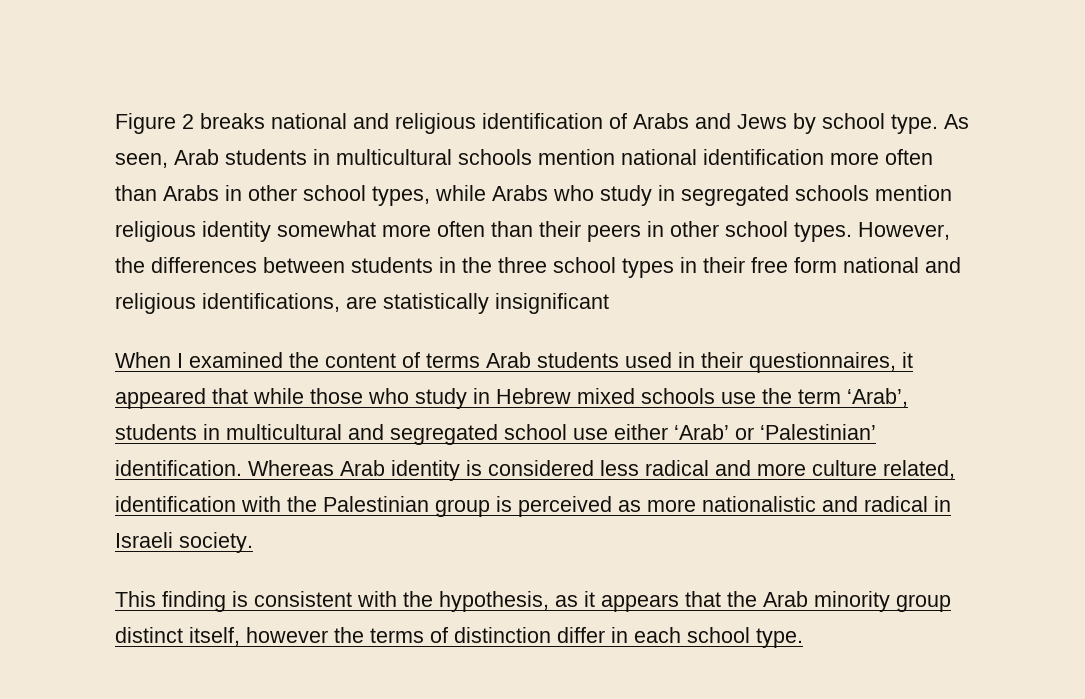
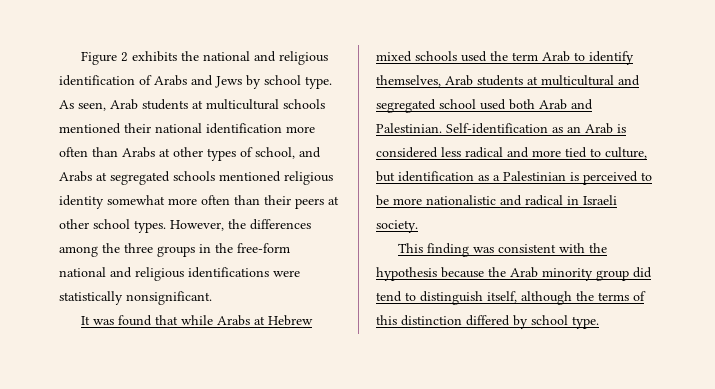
[200,113,265,129] breaks -> [132,51,200,62] exhibits the
[313,149,330,165] in -> [192,100,203,109] at
[538,149,615,165] mention -> [59,123,151,134] mentioned their
[225,185,675,206] in other school types, while Arabs who study in -> [159,147,321,161] [59,171,107,182] at other types of school, and Arabs at
[875,185,952,201] mention -> [219,171,281,182] mentioned
[647,221,664,237] in -> [328,196,339,205] at
[263,257,961,278] [115,293,609,314] [115,352,913,373] [115,388,490,409] between students in the three school types in their free form national and religious identifications, are statistically insignificant // When I examined the content of terms Arab students used in their questionnaires, it appeared that while those who study in -> [59,243,290,257] [59,267,300,281] [59,291,212,305] [81,315,266,326] among the three groups in the free-form national and religious identifications were statistically nonsignificant. // It was found that while Arabs at
[721,392,756,404] use -> [461,51,487,62] used
[847,388,908,407] [115,424,876,445] [115,460,460,481] ‘Arab’, students in multicultural and segregated school use either ‘Arab’ or ‘Palestinian’ identification. Whereas Arab identity -> [542,51,634,65] [376,75,640,87] [376,99,593,113] [376,123,613,134] Arab to identify themselves, Arab students at multicultural and segregated school used both Arab and Palestinian. Self-identification as an Arab
[812,460,955,479] [115,496,641,517] culture related, identification with the Palestinian group is perceived as -> [565,147,647,159] [376,171,652,185] [376,195,389,206] tied to culture, but identification as a Palestinian is perceived to be
[232,591,248,607] is -> [473,247,495,253] was
[439,591,951,612] [115,627,681,646] hypothesis, as it appears that the Arab minority group distinct itself, however the terms of distinction differ in each -> [376,267,652,281] [376,291,646,305] [376,315,528,329] hypothesis because the Arab minority group did tend to distinguish itself, although the terms of this distinction differed by

